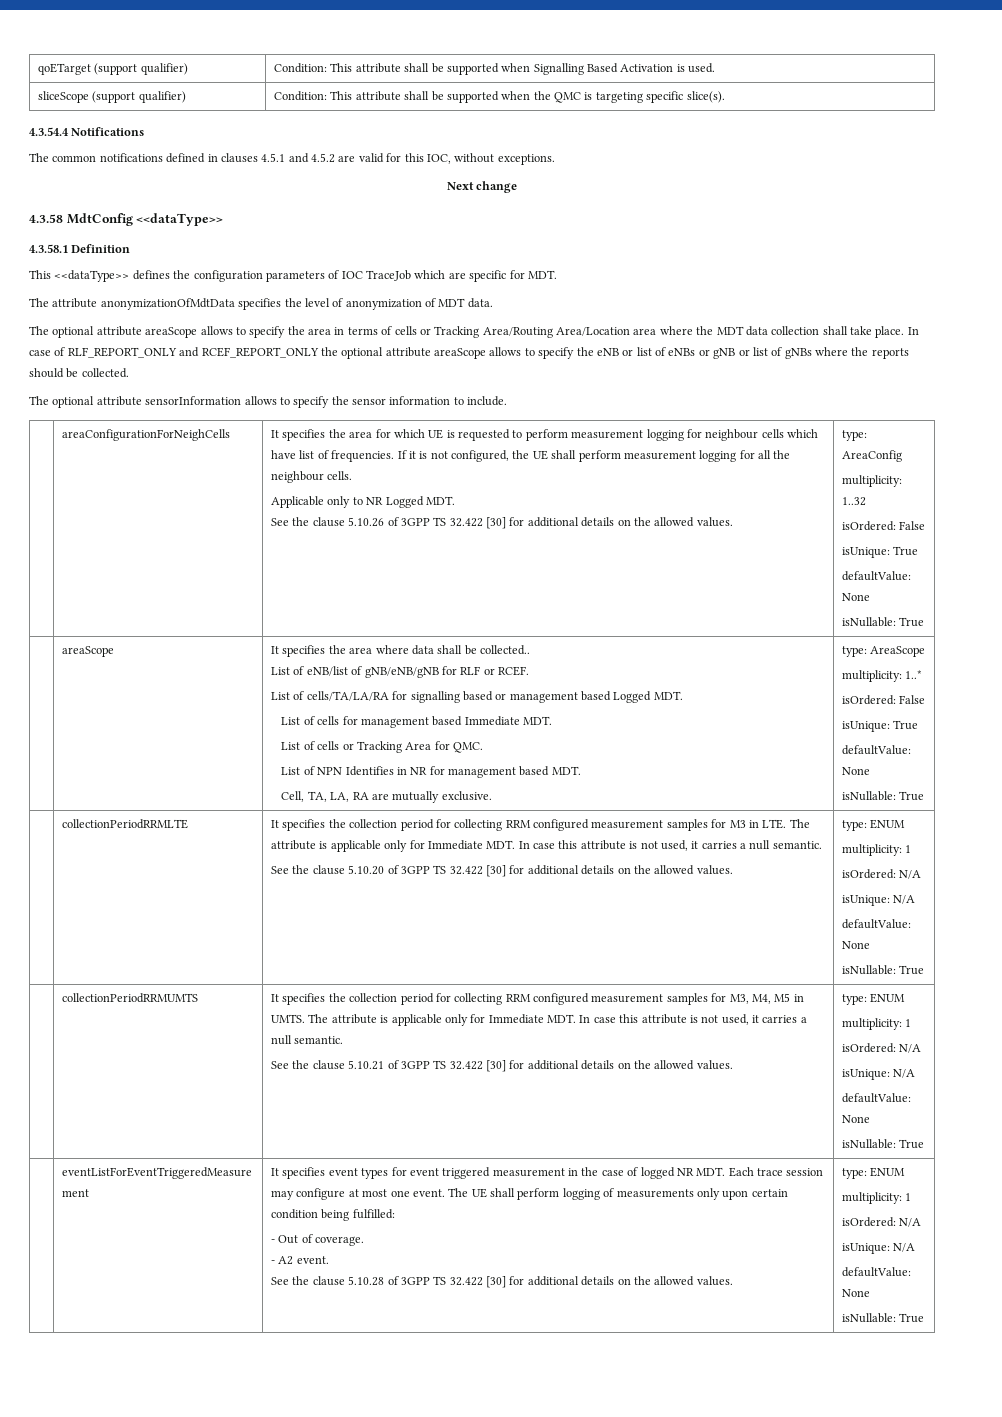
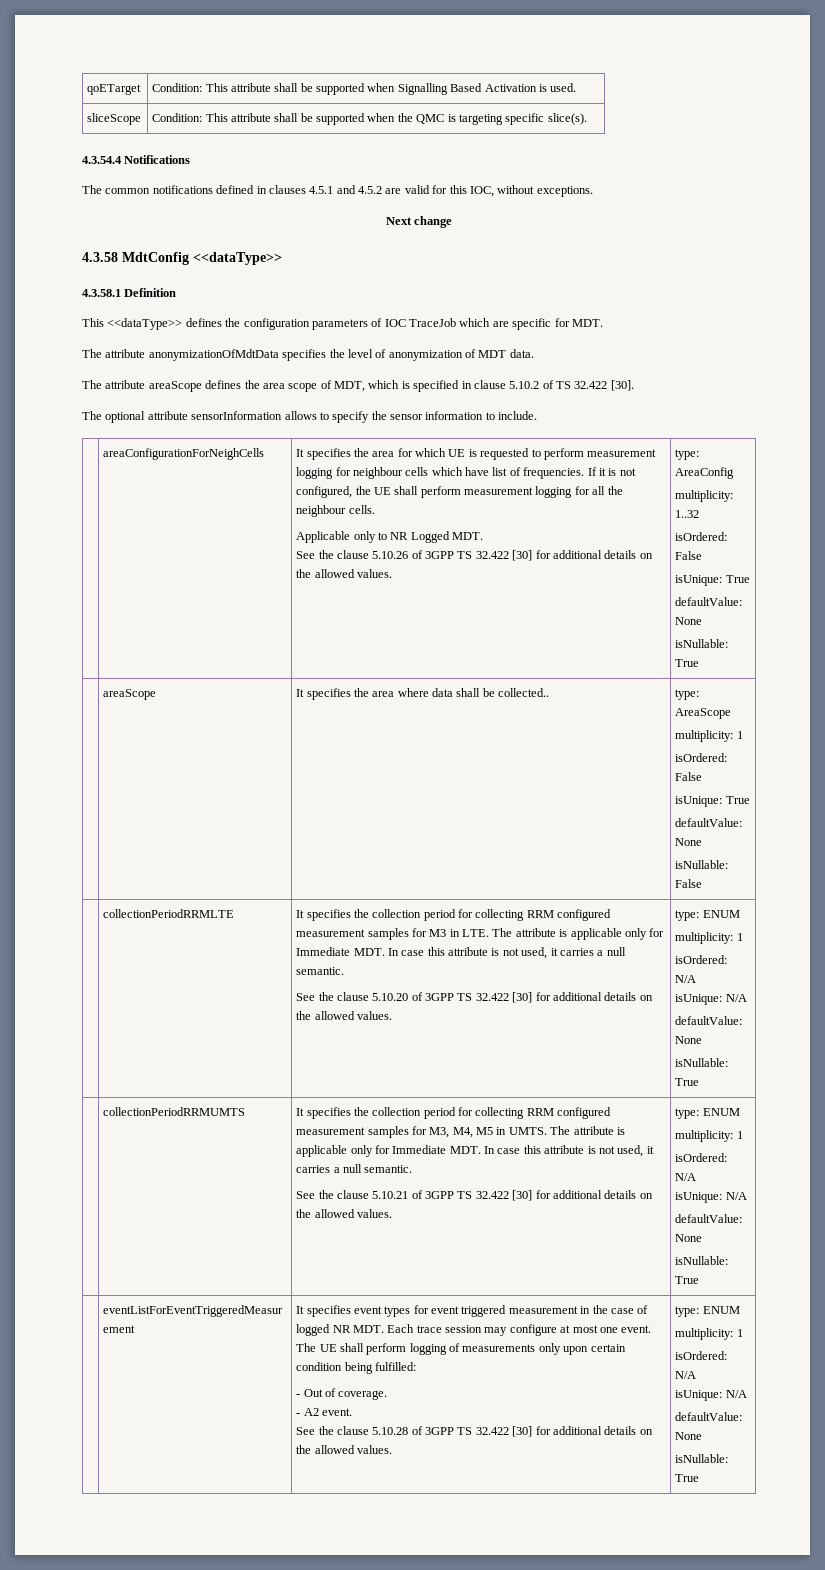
[94,63,188,75] (support qualifier) -> (142, 89) none
[92,91,186,103] (support qualifier) -> (142, 119) none
[52,326,919,338] [29,347,909,359] [29,368,129,378] optional attribute areaScope allows to specify the area in terms of cells or Tracking Area/Routing Area/Location area where the MDT data collection shall take place. In case of RLF_REPORT_ONLY and RCEF_REPORT_ONLY the optional attribute areaScope allows to specify the eNB or list of eNBs or gNB or list of gNBs where the reports should be collected. -> [105,380,634,392] attribute areaScope defines the area scope of MDT, which is specified in clause 5.10.2 of TS 32.422 [30].
[271,666,530,678] [271,691,683,703] [281,716,553,728] [281,741,484,753] [281,766,581,778] [281,791,492,803] // List of eNB/list of gNB/eNB/gNB for RLF or RCEF. // List of cells/TA/LA/RA for signalling based or management based Logged MDT. // List of cells for management based Immediate MDT. // List of cells or Tracking Area for QMC. // List of NPN Identifies in NR for management based MDT. // Cell, TA, LA, RA are mutually exclusive. -> (550, 692) none
[905,670,923,679] [842,695,926,705] [842,720,919,732] [842,745,912,755] [842,767,871,775] [842,791,925,801] 1..* // isOrdered: False // isUnique: True // defaultValue: None // isNullable: True -> [736,731,743,739] [675,753,728,762] [675,772,703,781] [675,796,750,807] [675,818,743,827] [675,838,703,846] [675,860,729,869] [675,879,703,888] 1 // isOrdered: False // isUnique: True // defaultValue: None // isNullable: False

